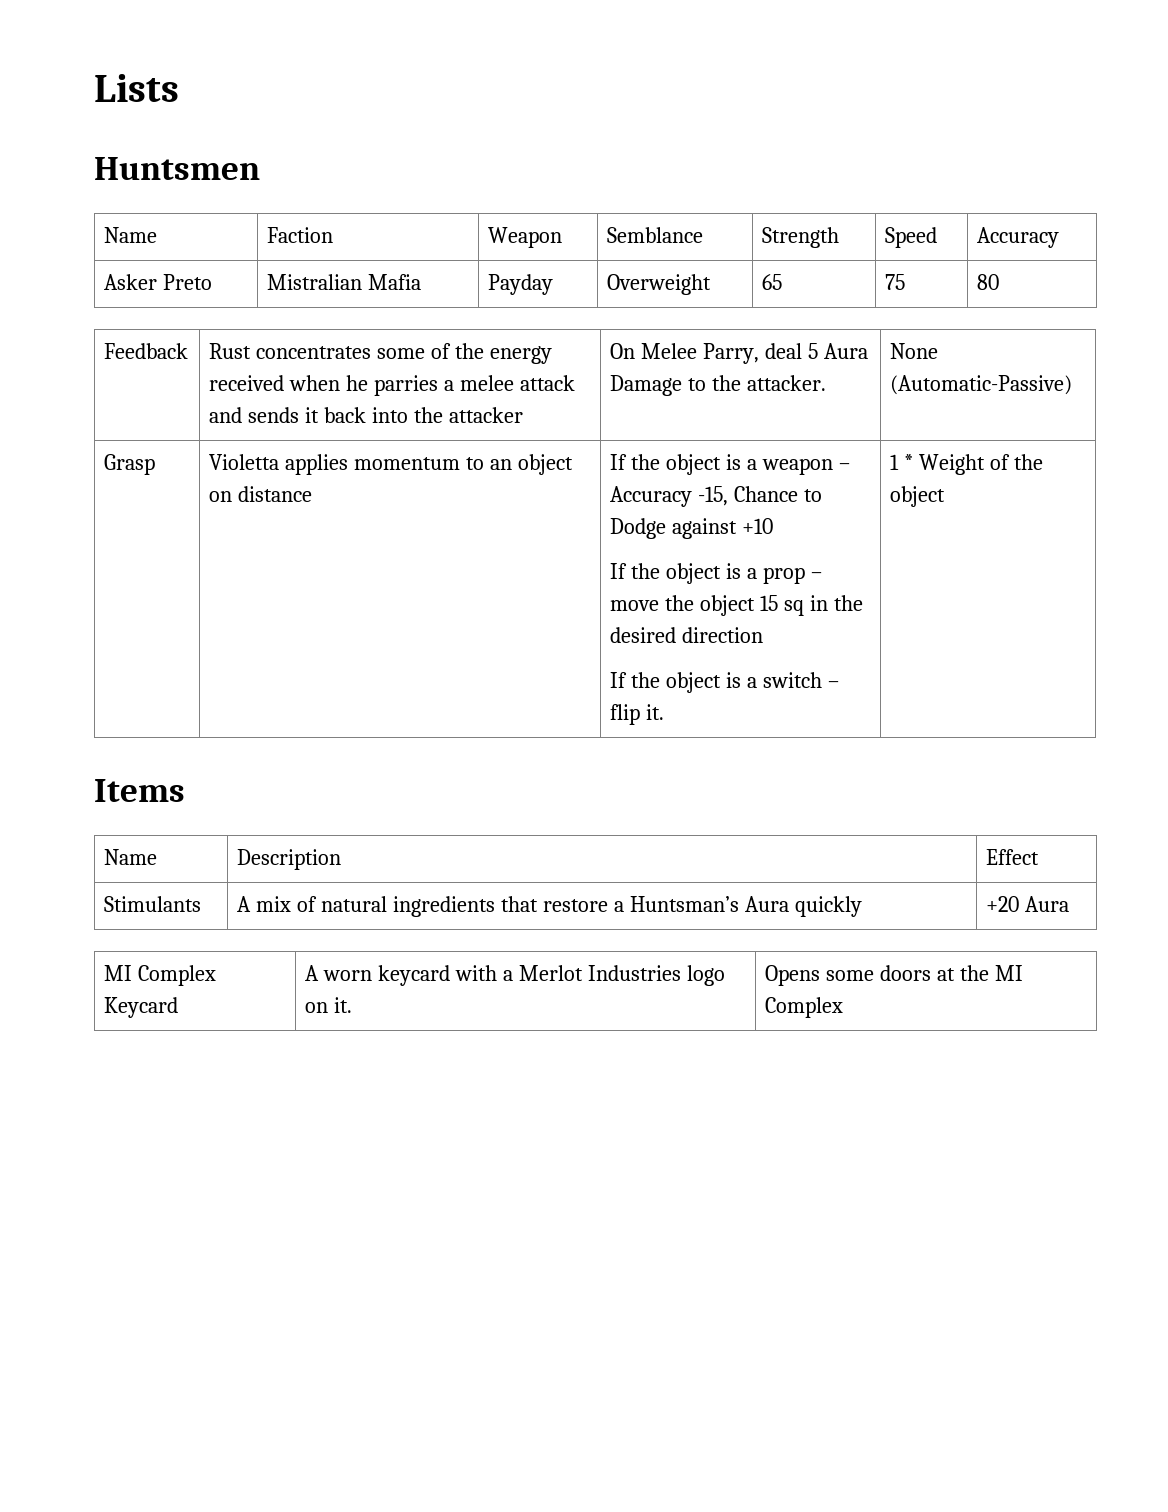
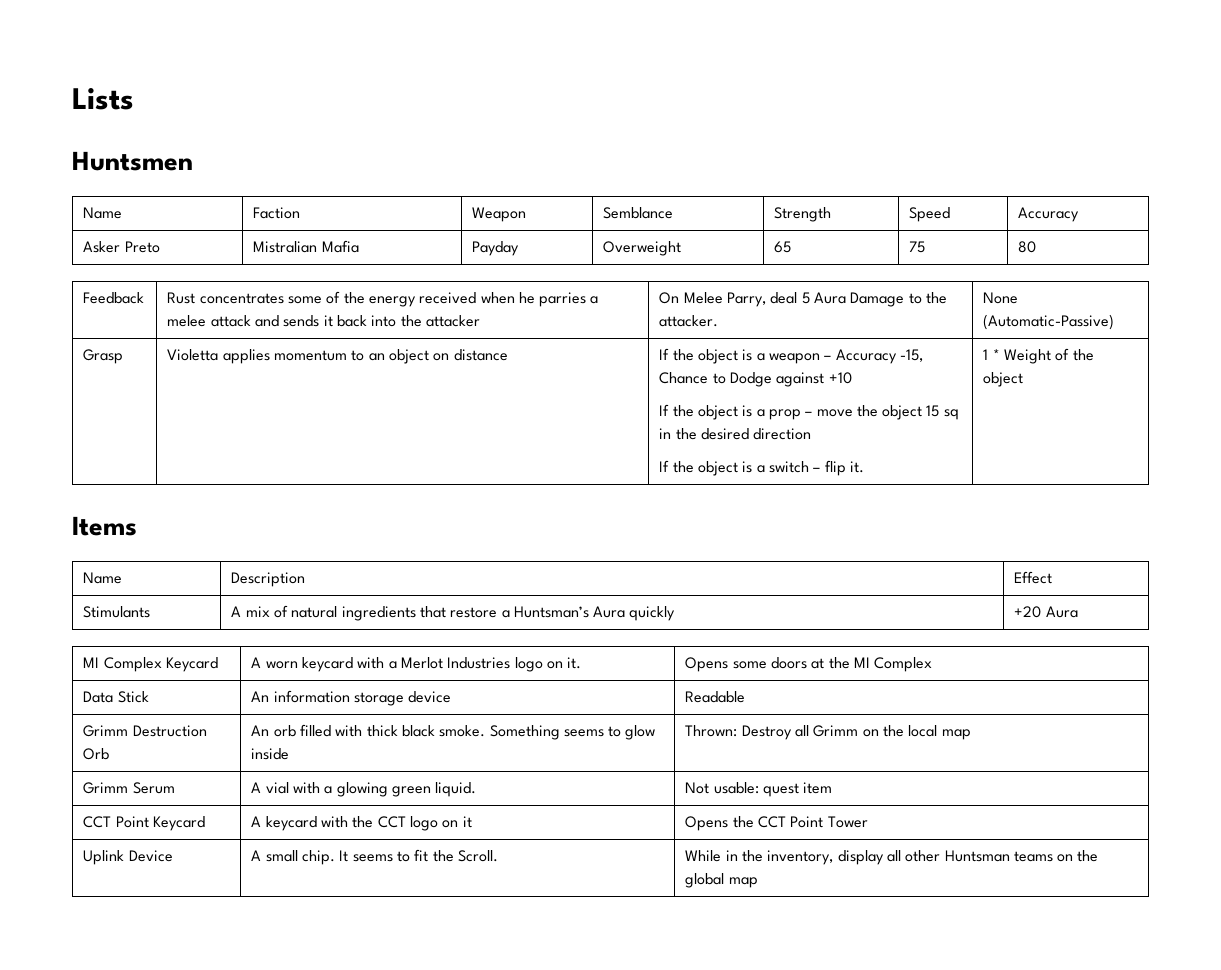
(844, 1007) none -> [83,691,149,703] [251,690,452,706] [685,691,746,703] [83,725,207,737] [83,748,110,760] [251,724,656,740] [251,748,290,760] [685,725,971,740] [83,782,175,794] [251,782,477,797] [685,782,833,797] [83,816,205,831] [251,816,472,831] [685,816,868,831] [83,850,173,865] [251,849,498,865] [685,850,1099,865] [685,873,758,888] // Data Stick | An information storage device | Readable // Grimm Destruction Orb | An orb filled with thick black smoke. Something seems to glow inside | Thrown: Destroy all Grimm on the local map // Grimm Serum | A vial with a glowing green liquid. | Not usable: quest item // CCT Point Keycard | A keycard with the CCT logo on it | Opens the CCT Point Tower // Uplink Device | A small chip. It seems to fit the Scroll. | While in the inventory, display all other Huntsman teams on the global map

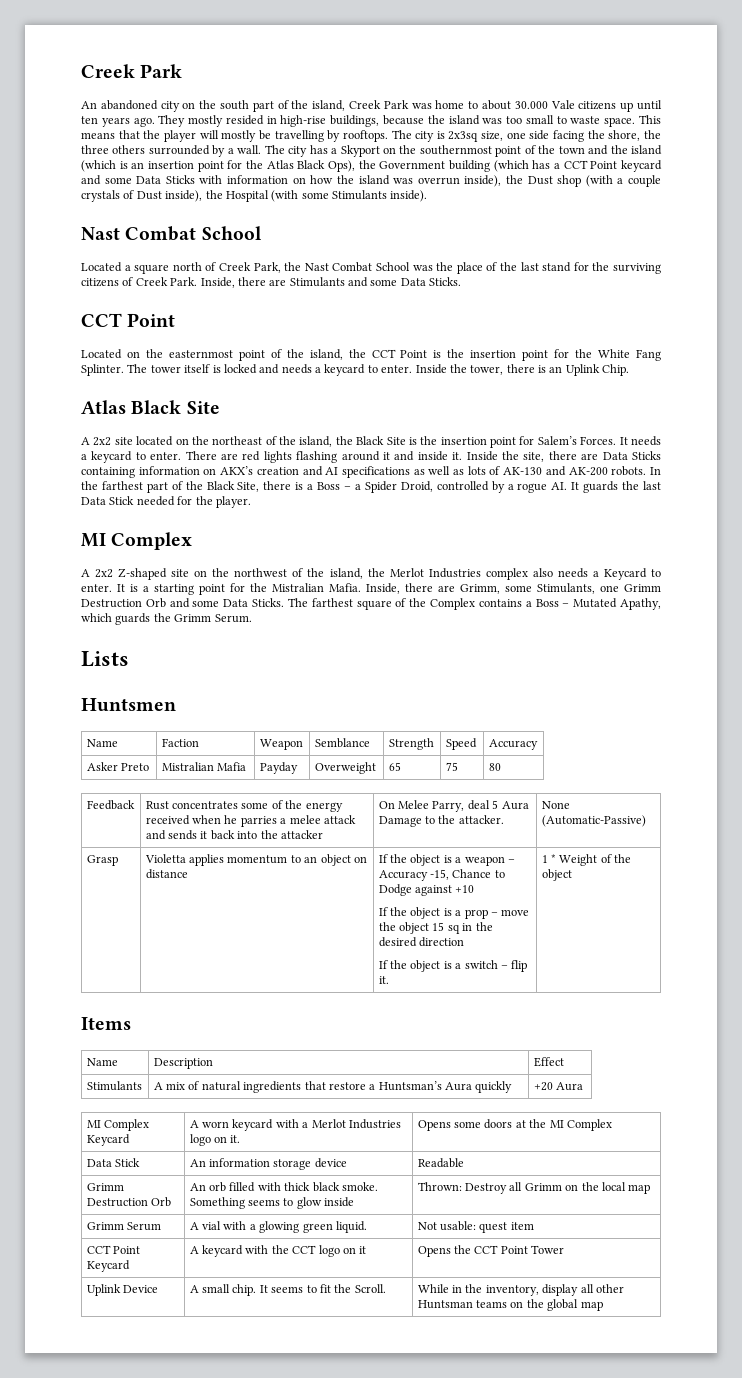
(72, 99) none -> [81,64,183,78] [81,100,662,112] [81,115,661,127] [81,130,661,142] [81,145,662,157] [81,160,663,172] [81,175,661,187] [81,190,428,202] [81,226,262,241] [81,262,662,274] [81,277,462,288] [81,313,176,327] [81,349,662,361] [81,364,630,376] [81,400,220,414] [81,436,662,448] [81,451,661,463] [81,466,661,478] [81,481,662,493] [81,496,251,508] [81,532,193,550] [81,568,661,580] [81,583,661,595] [81,598,661,610] [81,613,252,625] Creek Park // An abandoned city on the south part of the island, Creek Park was home to about 30.000 Vale citizens up until ten years ago. They mostly resided in high-rise buildings, because the island was too small to waste space. This means that the player will mostly be travelling by rooftops. The city is 2x3sq size, one side facing the shore, the three others surrounded by a wall. The city has a Skyport on the southernmost point of the town and the island (which is an insertion point for the Atlas Black Ops), the Government building (which has a CCT Point keycard and some Data Sticks with information on how the island was overrun inside), the Dust shop (with a couple crystals of Dust inside), the Hospital (with some Stimulants inside). // Nast Combat School // Located a square north of Creek Park, the Nast Combat School was the place of the last stand for the surviving citizens of Creek Park. Inside, there are Stimulants and some Data Sticks. // CCT Point // Located on the easternmost point of the island, the CCT Point is the insertion point for the White Fang Splinter. The tower itself is locked and needs a keycard to enter. Inside the tower, there is an Uplink Chip. // Atlas Black Site // A 2x2 site located on the northeast of the island, the Black Site is the insertion point for Salem’s Forces. It needs a keycard to enter. There are red lights flashing around it and inside it. Inside the site, there are Data Sticks containing information on AKX’s creation and AI specifications as well as lots of AK-130 and AK-200 robots. In the farthest part of the Black Site, there is a Boss – a Spider Droid, controlled by a rogue AI. It guards the last Data Stick needed for the player. // MI Complex // A 2x2 Z-shaped site on the northwest of the island, the Merlot Industries complex also needs a Keycard to enter. It is a starting point for the Mistralian Mafia. Inside, there are Grimm, some Stimulants, one Grimm Destruction Orb and some Data Sticks. The farthest square of the Complex contains a Boss – Mutated Apathy, which guards the Grimm Serum. //

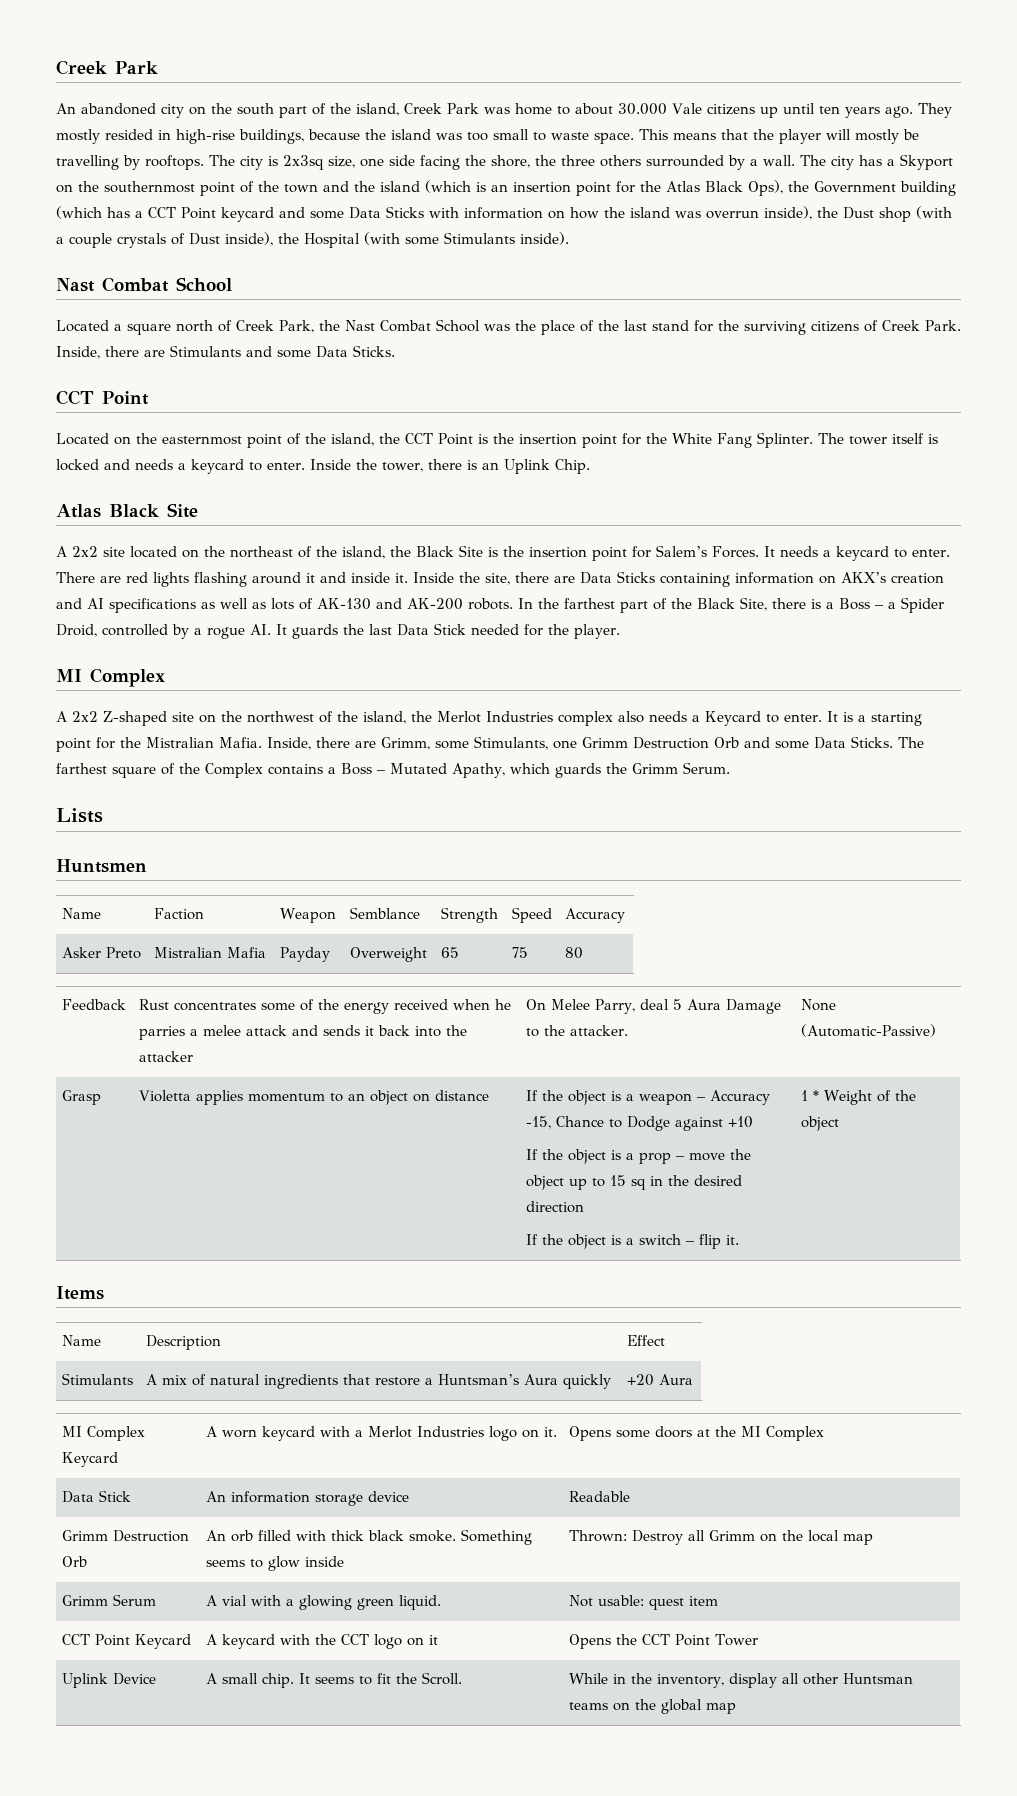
(430, 928) none -> [569,1178,606,1190] up to

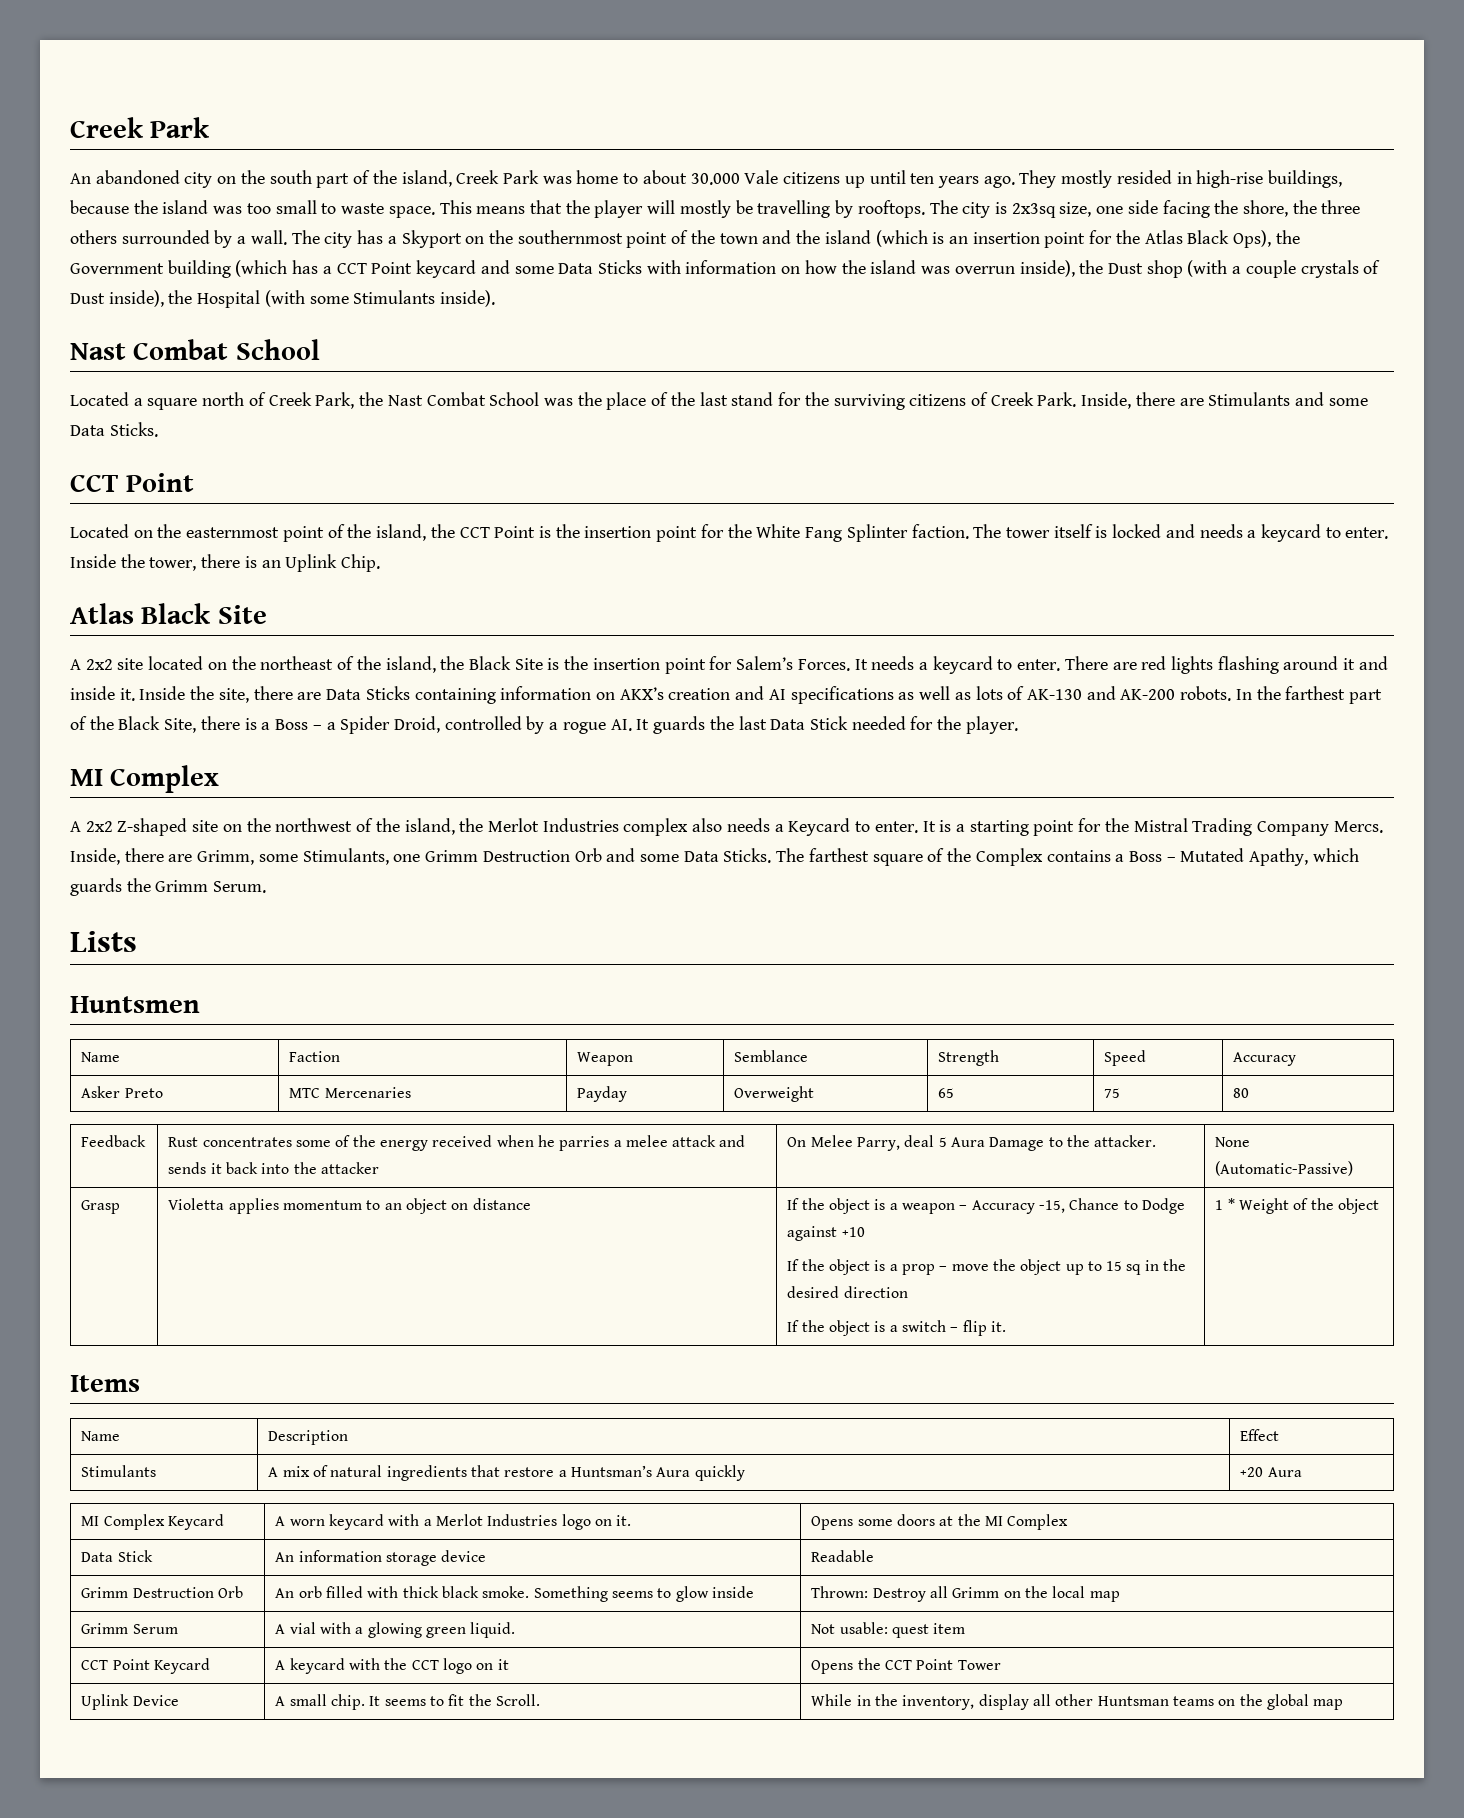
[757,432,813,448] Splinter. -> [846,524,969,542] Splinter faction.
[146,737,262,748] Mistralian Mafia. -> [1133,818,1383,836] Mistral Trading Company Mercs.
[154,947,267,958] Mistralian Mafia -> [289,1087,411,1098] MTC Mercenaries

